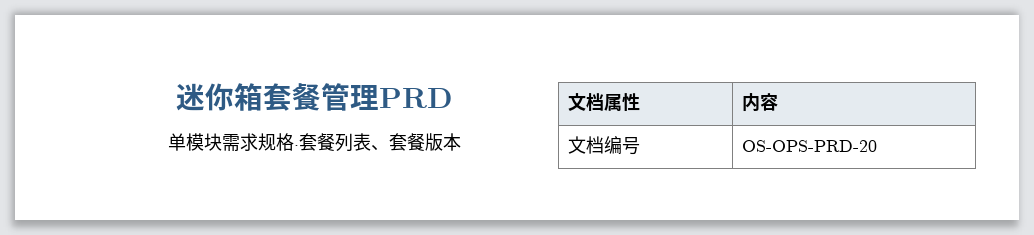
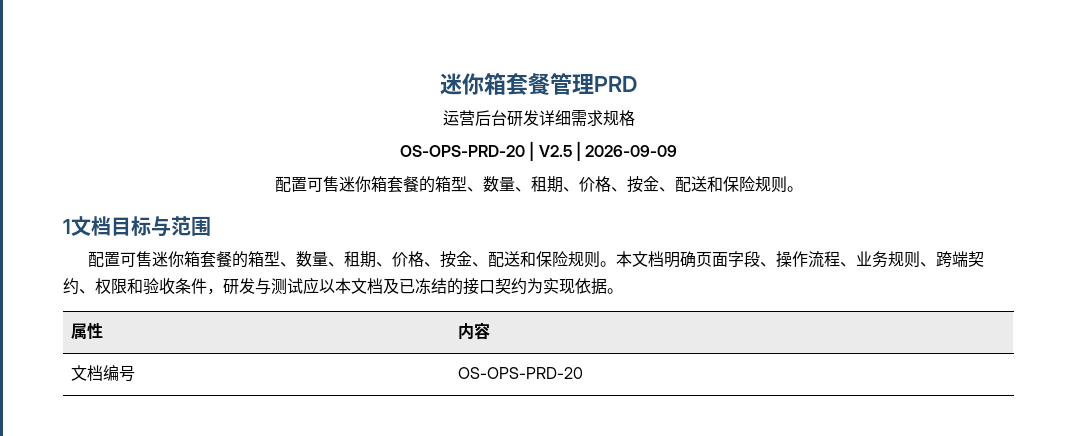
[167,133,461,152] [568,93,605,111] 单模块需求规格·套餐列表、套餐版本 // 文档 -> [442,110,635,126] [399,141,678,161] [274,176,803,193] [63,216,211,237] [88,251,985,268] [63,277,623,295] 运营后台研发详细需求规格 // OS-OPS-PRD-20 | V2.5 | 2026-09-09 // 配置可售迷你箱套餐的箱型、数量、租期、价格、按金、配送和保险规则。 // 1文档目标与范围 // 配置可售迷你箱套餐的箱型、数量、租期、价格、按金、配送和保险规则。本文档明确页面字段、操作流程、业务规则、跨端契约、权限和验收条件，研发与测试应以本文档及已冻结的接口契约为实现依据。 //

